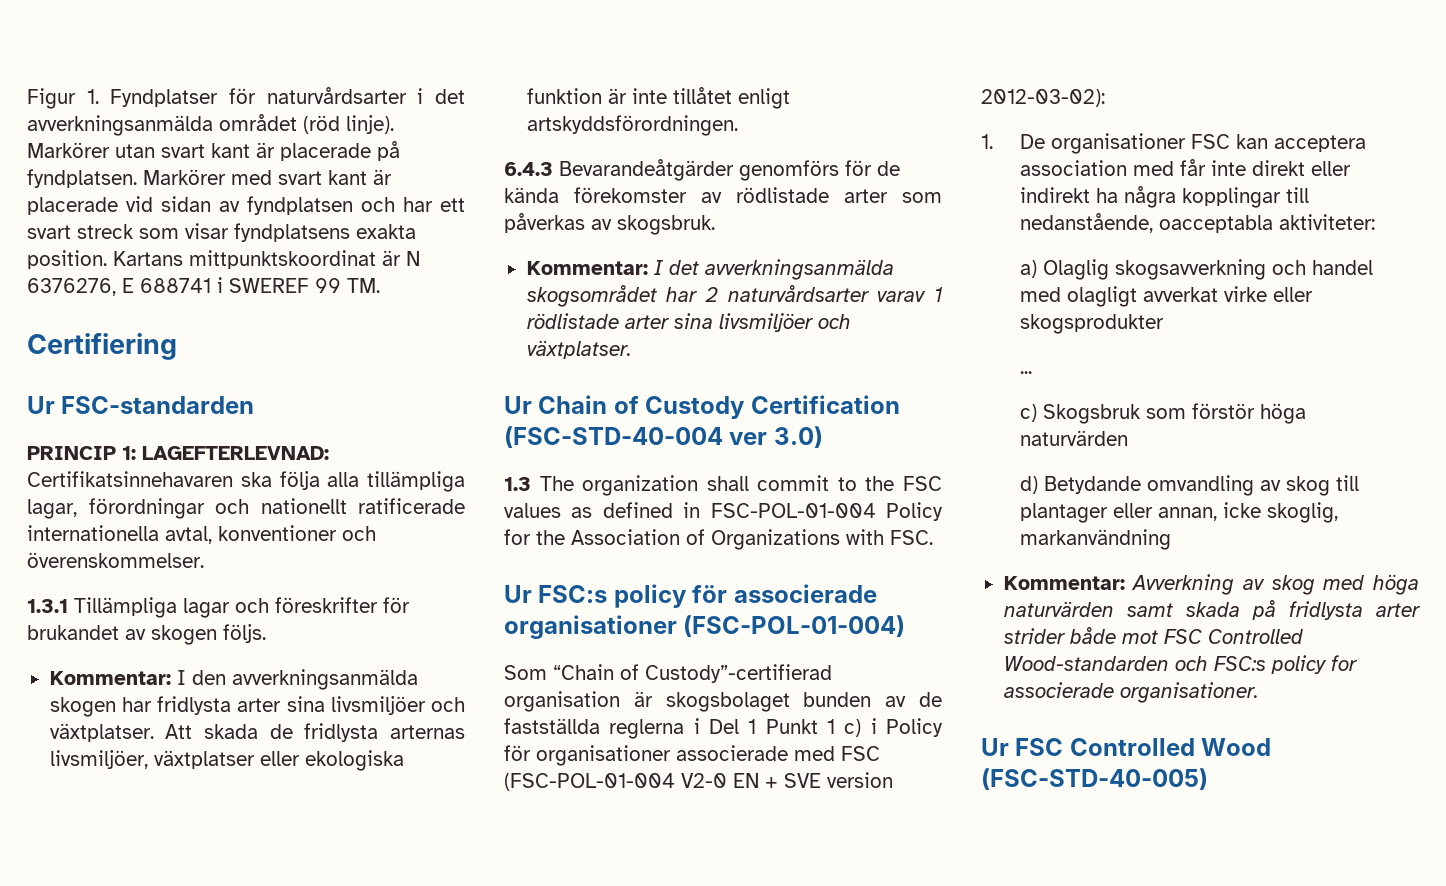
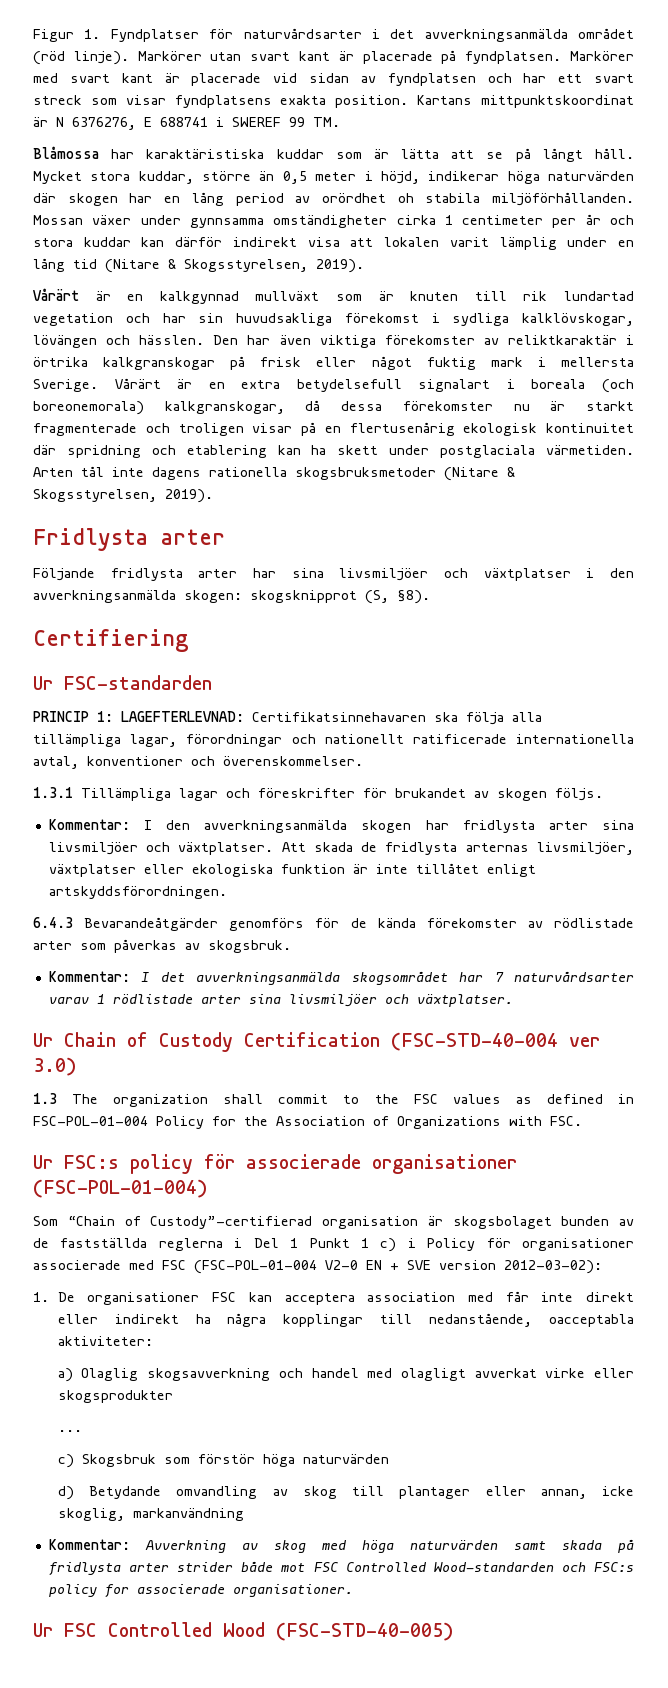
(380, 285) none -> [33,146,634,162] [33,171,635,184] [33,192,634,206] [33,214,634,228] [33,237,635,250] [33,258,364,273] [33,288,635,304] [33,313,634,326] [33,335,635,348] [33,356,634,370] [33,378,634,393] [33,400,634,415] [33,422,634,436] [33,445,635,458] [33,466,515,481] [33,489,213,503] [33,528,225,551] [33,568,634,581] [33,590,430,604] // Blåmossa har karaktäristiska kuddar som är lätta att se på långt håll. Mycket stora kuddar, större än 0,5 meter i höjd, indikerar höga naturvärden där skogen har en lång period av orördhet oh stabila miljöförhållanden. Mossan växer under gynnsamma omständigheter cirka 1 centimeter per år och stora kuddar kan därför indirekt visa att lokalen varit lämplig under en lång tid (Nitare & Skogsstyrelsen, 2019). // Vårärt är en kalkgynnad mullväxt som är knuten till rik lundartad vegetation och har sin huvudsakliga förekomst i sydliga kalklövskogar, lövängen och hässlen. Den har även viktiga förekomster av reliktkaraktär i örtrika kalkgranskogar på frisk eller något fuktig mark i mellersta Sverige. Vårärt är en extra betydelsefull signalart i boreala (och boreonemorala) kalkgranskogar, då dessa förekomster nu är starkt fragmenterade och troligen visar på en flertusenårig ekologisk kontinuitet där spridning och etablering kan ha skett under postglaciala värmetiden. Arten tål inte dagens rationella skogsbruksmetoder (Nitare & Skogsstyrelsen, 2019). // Fridlysta arter // Följande fridlysta arter har sina livsmiljöer och växtplatser i den avverkningsanmälda skogen: skogsknipprot (S, §8).
[704,287,718,302] 2 -> [494,972,504,982] 7

